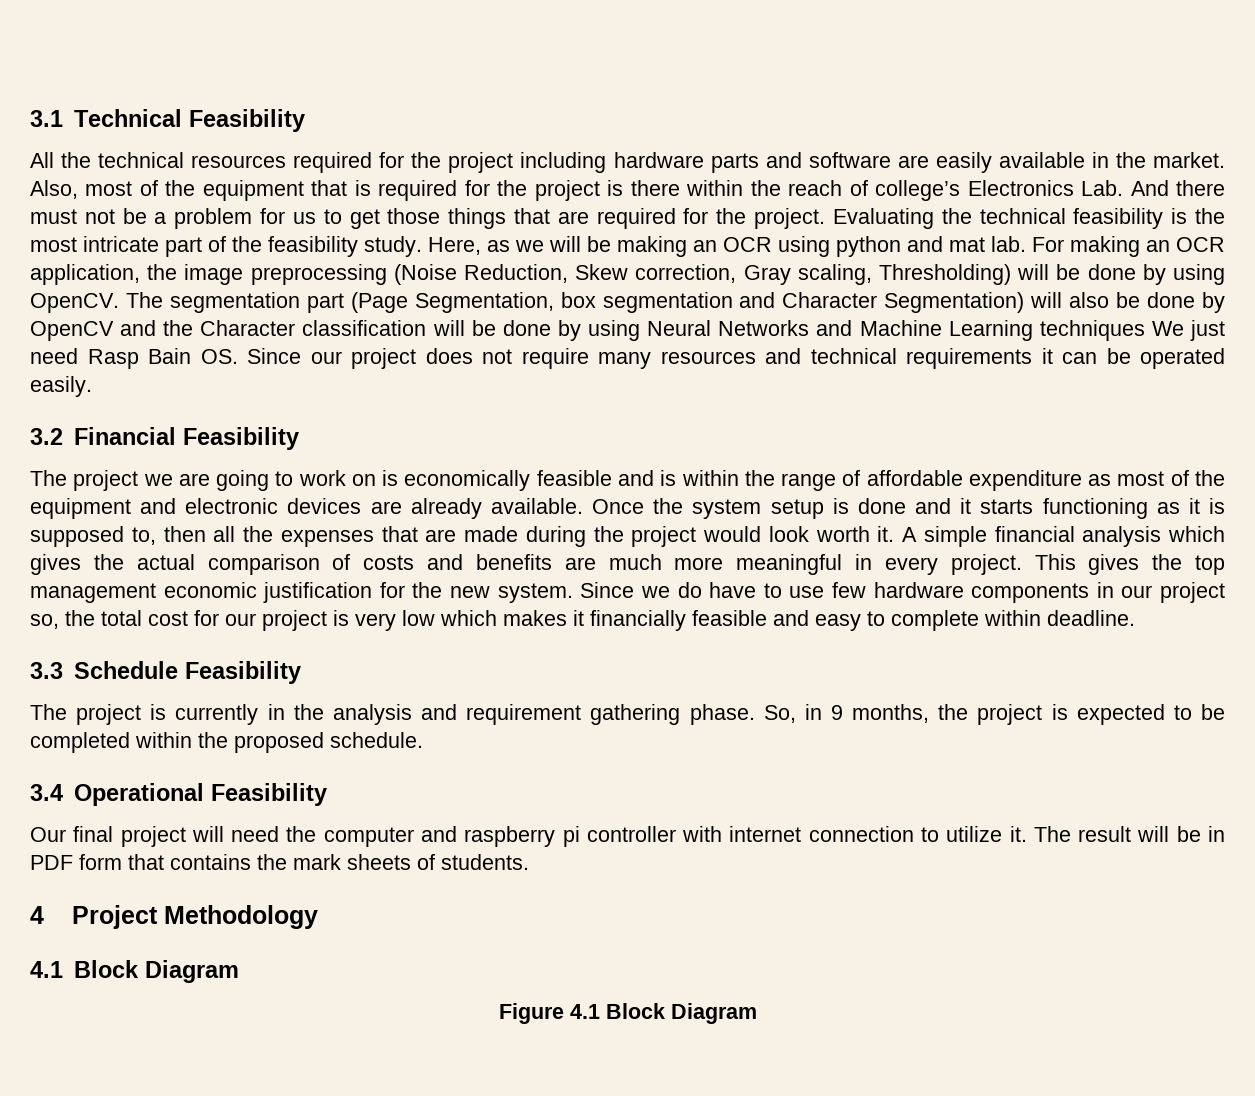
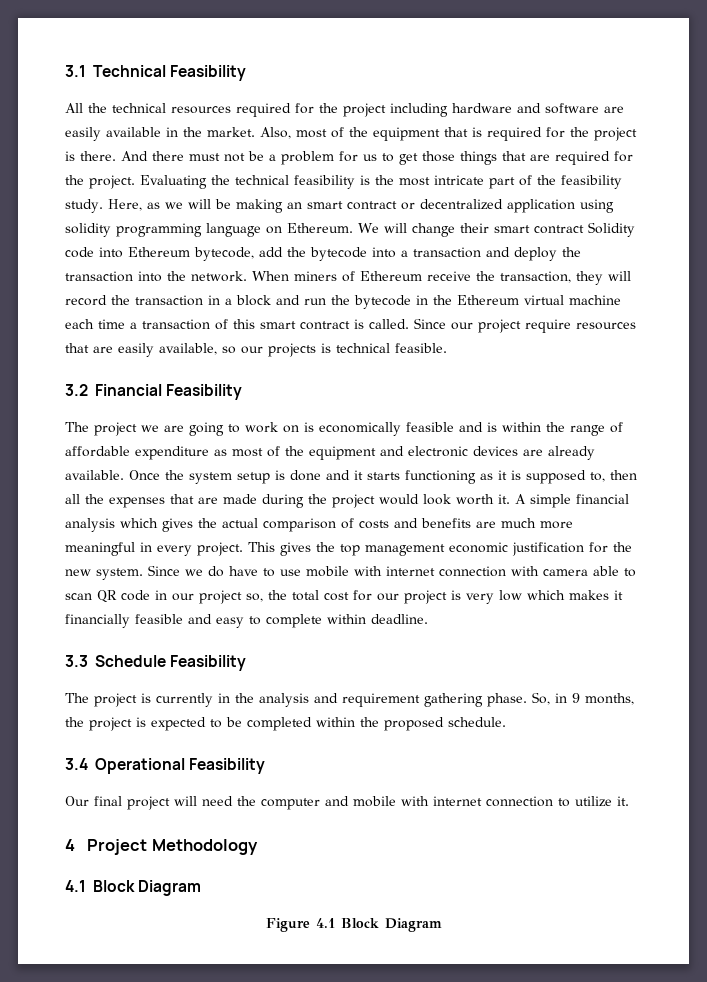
[710,153,759,173] parts -> (512, 108) none
[630,180,1124,201] there within the reach of college’s Electronics Lab. -> [80,151,116,161] there.
[723,236,1225,257] [30,264,1226,285] [30,292,1225,313] [30,320,1225,341] [30,348,1225,369] [30,376,92,397] OCR using python and mat lab. For making an OCR application, the image preprocessing (Noise Reduction, Skew correction, Gray scaling, Thresholding) will be done by using OpenCV. The segmentation part (Page Segmentation, box segmentation and Character Segmentation) will also be done by OpenCV and the Character classification will be done by using Neural Networks and Machine Learning techniques We just need Rasp Bain OS. Since our project does not require many resources and technical requirements it can be operated easily. -> [306,199,614,213] [65,222,635,237] [65,247,581,261] [65,271,631,285] [65,295,621,309] [65,318,636,333] [65,343,447,357] smart contract or decentralized application using solidity programming language on Ethereum. We will change their smart contract Solidity code into Ethereum bytecode, add the bytecode into a transaction and deploy the transaction into the network. When miners of Ethereum receive the transaction, they will record the transaction in a block and run the bytecode in the Ethereum virtual machine each time a transaction of this smart contract is called. Since our project require resources that are easily available, so our projects is technical feasible.
[831,582,1090,603] few hardware components -> [306,566,636,577] [65,590,150,603] mobile with internet connection with camera able to scan QR code
[464,826,676,847] raspberry pi controller -> [353,796,396,807] mobile
[1033,826,1225,842] [30,854,529,870] The result will be in PDF form that contains the mark sheets of students. -> (629, 801) none

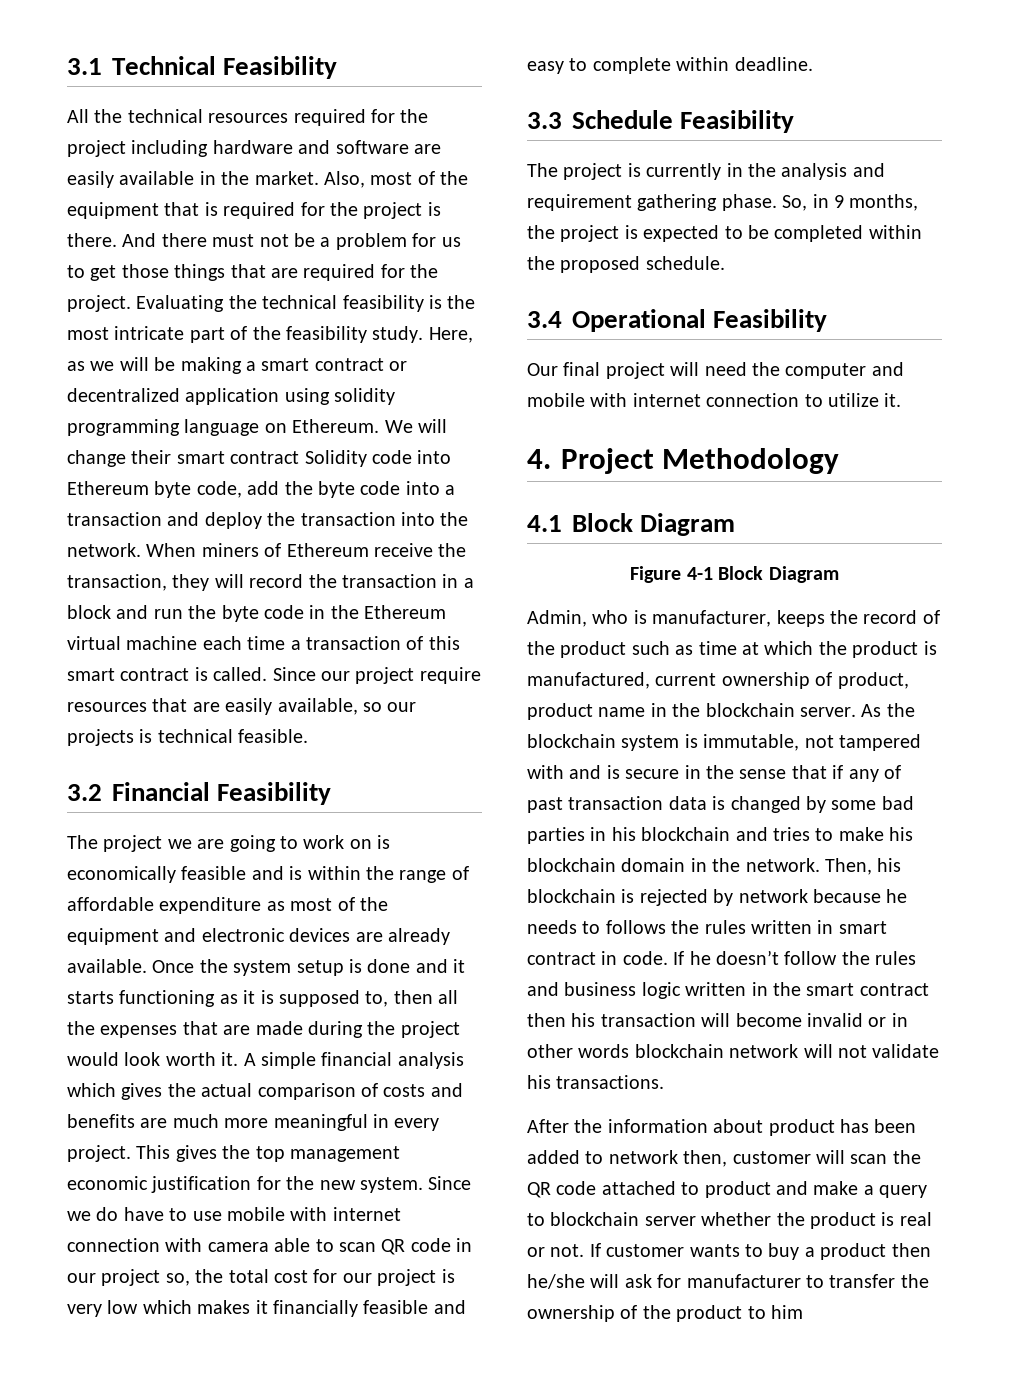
[286,202,302,209] an -> [246,361,256,371] a
[194,247,367,261] bytecode, add the bytecode -> [154,481,401,498] byte code, add the byte code
[354,295,411,309] bytecode -> [221,605,304,622] byte code
[65,839,75,851] 4 -> [527,449,551,469] 4.
[315,918,442,932] 4.1 Block Diagram -> [686,566,839,583] [527,610,940,627] [527,641,937,658] [527,672,909,689] [527,703,915,720] [527,734,921,751] [527,765,901,782] [527,796,914,813] [527,827,914,844] [527,858,902,875] [527,889,908,906] [527,920,887,934] [527,950,917,965] [527,982,929,999] [527,1013,908,1027] [527,1044,940,1058] [527,1075,665,1089] [527,1119,917,1136] [527,1150,921,1167] [527,1181,928,1198] [527,1212,932,1229] [527,1243,931,1260] [527,1274,929,1289] [527,1305,803,1322] 4-1 Block Diagram // Admin, who is manufacturer, keeps the record of the product such as time at which the product is manufactured, current ownership of product, product name in the blockchain server. As the blockchain system is immutable, not tampered with and is secure in the sense that if any of past transaction data is changed by some bad parties in his blockchain and tries to make his blockchain domain in the network. Then, his blockchain is rejected by network because he needs to follows the rules written in smart contract in code. If he doesn’t follow the rules and business logic written in the smart contract then his transaction will become invalid or in other words blockchain network will not validate his transactions. // After the information about product has been added to network then, customer will scan the QR code attached to product and make a query to blockchain server whether the product is real or not. If customer wants to buy a product then he/she will ask for manufacturer to transfer the ownership of the product to him

